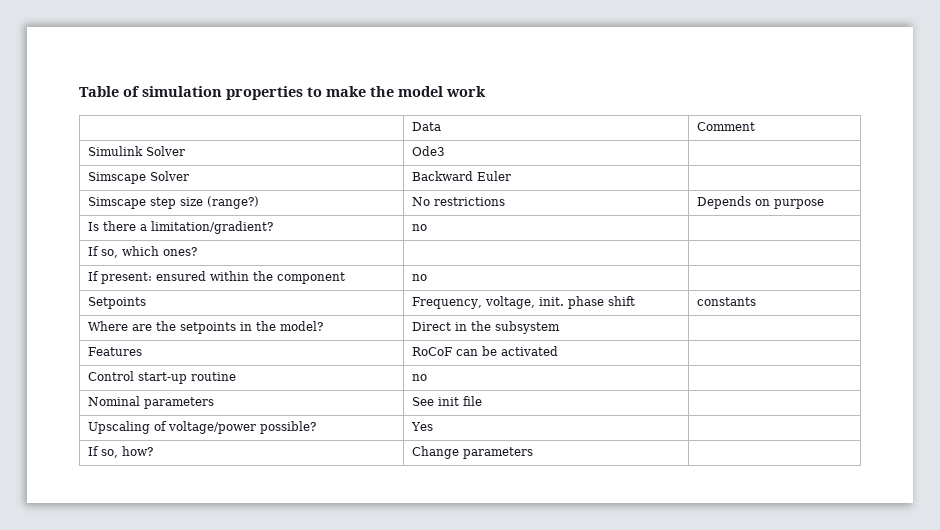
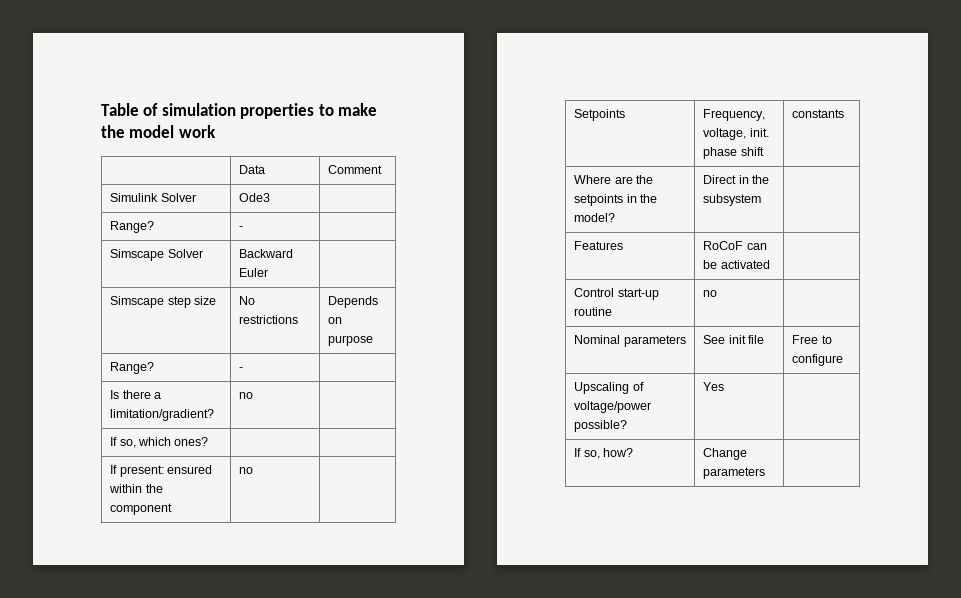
(445, 151) none -> [110,221,155,233] [239,226,244,230] // Range? | - |
[206,196,259,209] (range?) -> (217, 300) none
(824, 204) none -> [110,362,155,374] [239,367,244,371] // Range? | - |
(482, 401) none -> [792,335,832,344] [792,354,844,366] Free to configure

